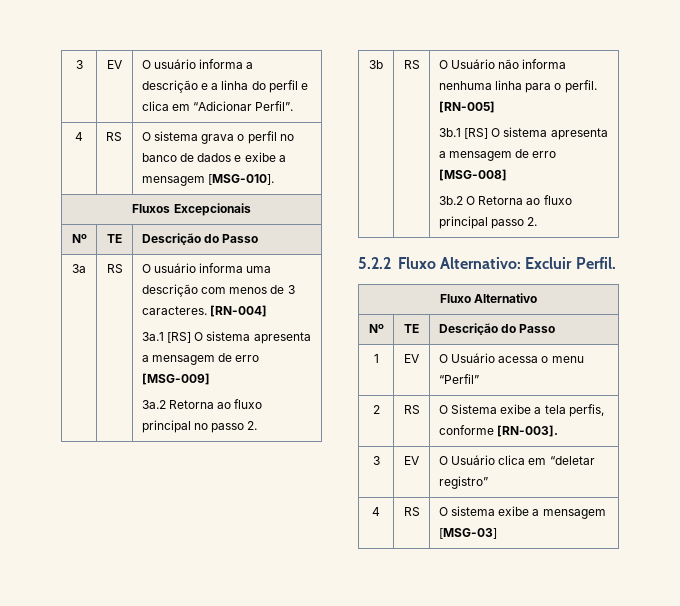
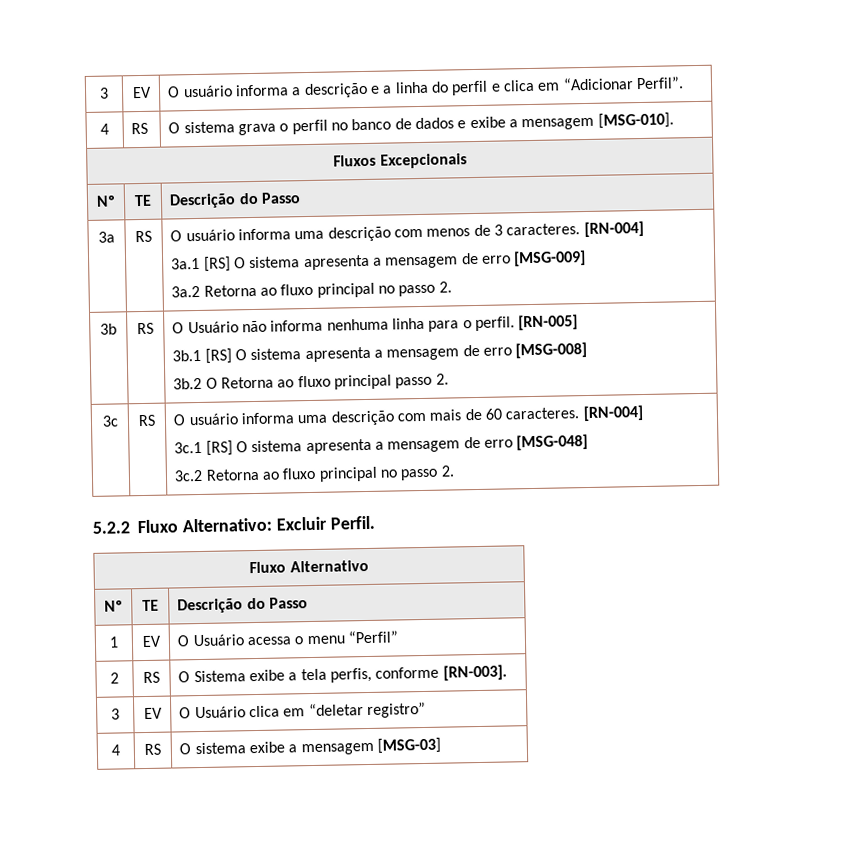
(538, 221) none -> [101,415,119,427] [138,414,156,427] [173,405,644,426] [174,433,589,456] [174,465,455,482] // 3c | RS | O usuário informa uma descrição com mais de 60 caracteres. [RN-004] // 3c.1 [RS] O sistema apresenta a mensagem de erro [MSG-048] // 3c.2 Retorna ao fluxo principal no passo 2.

